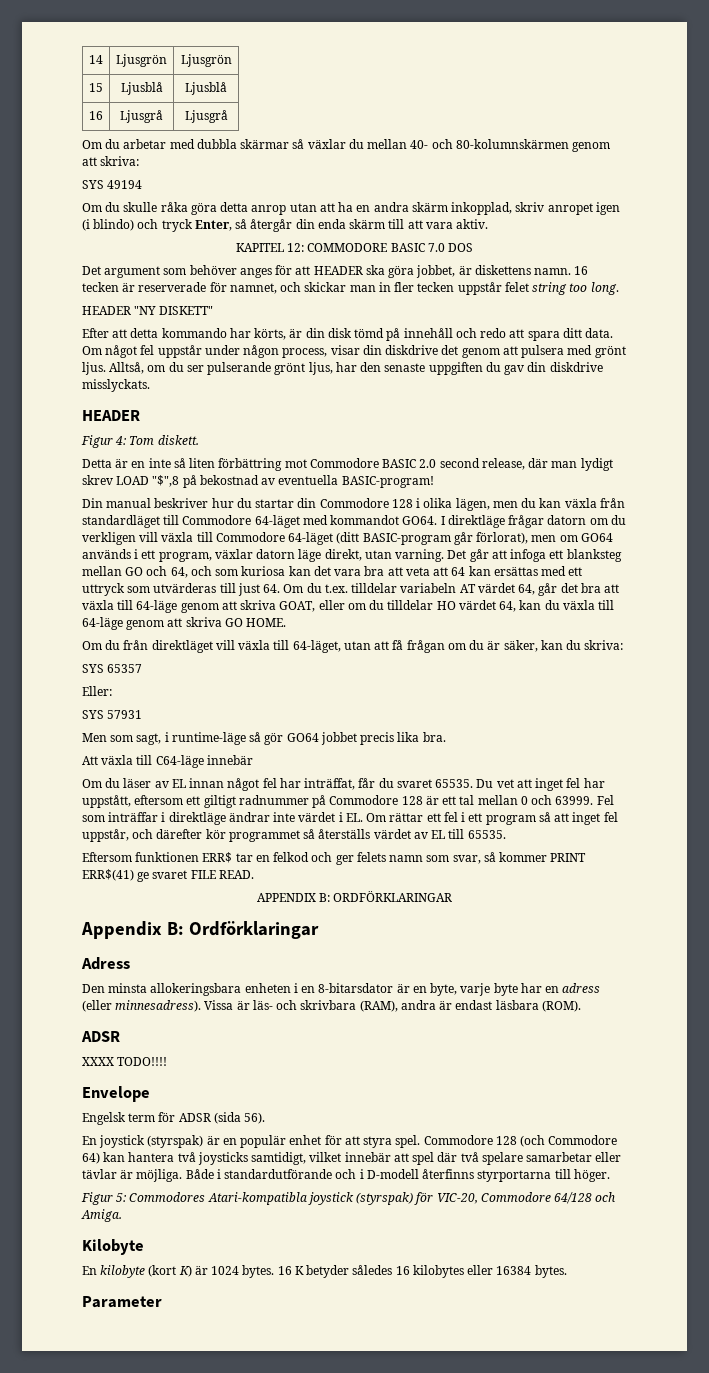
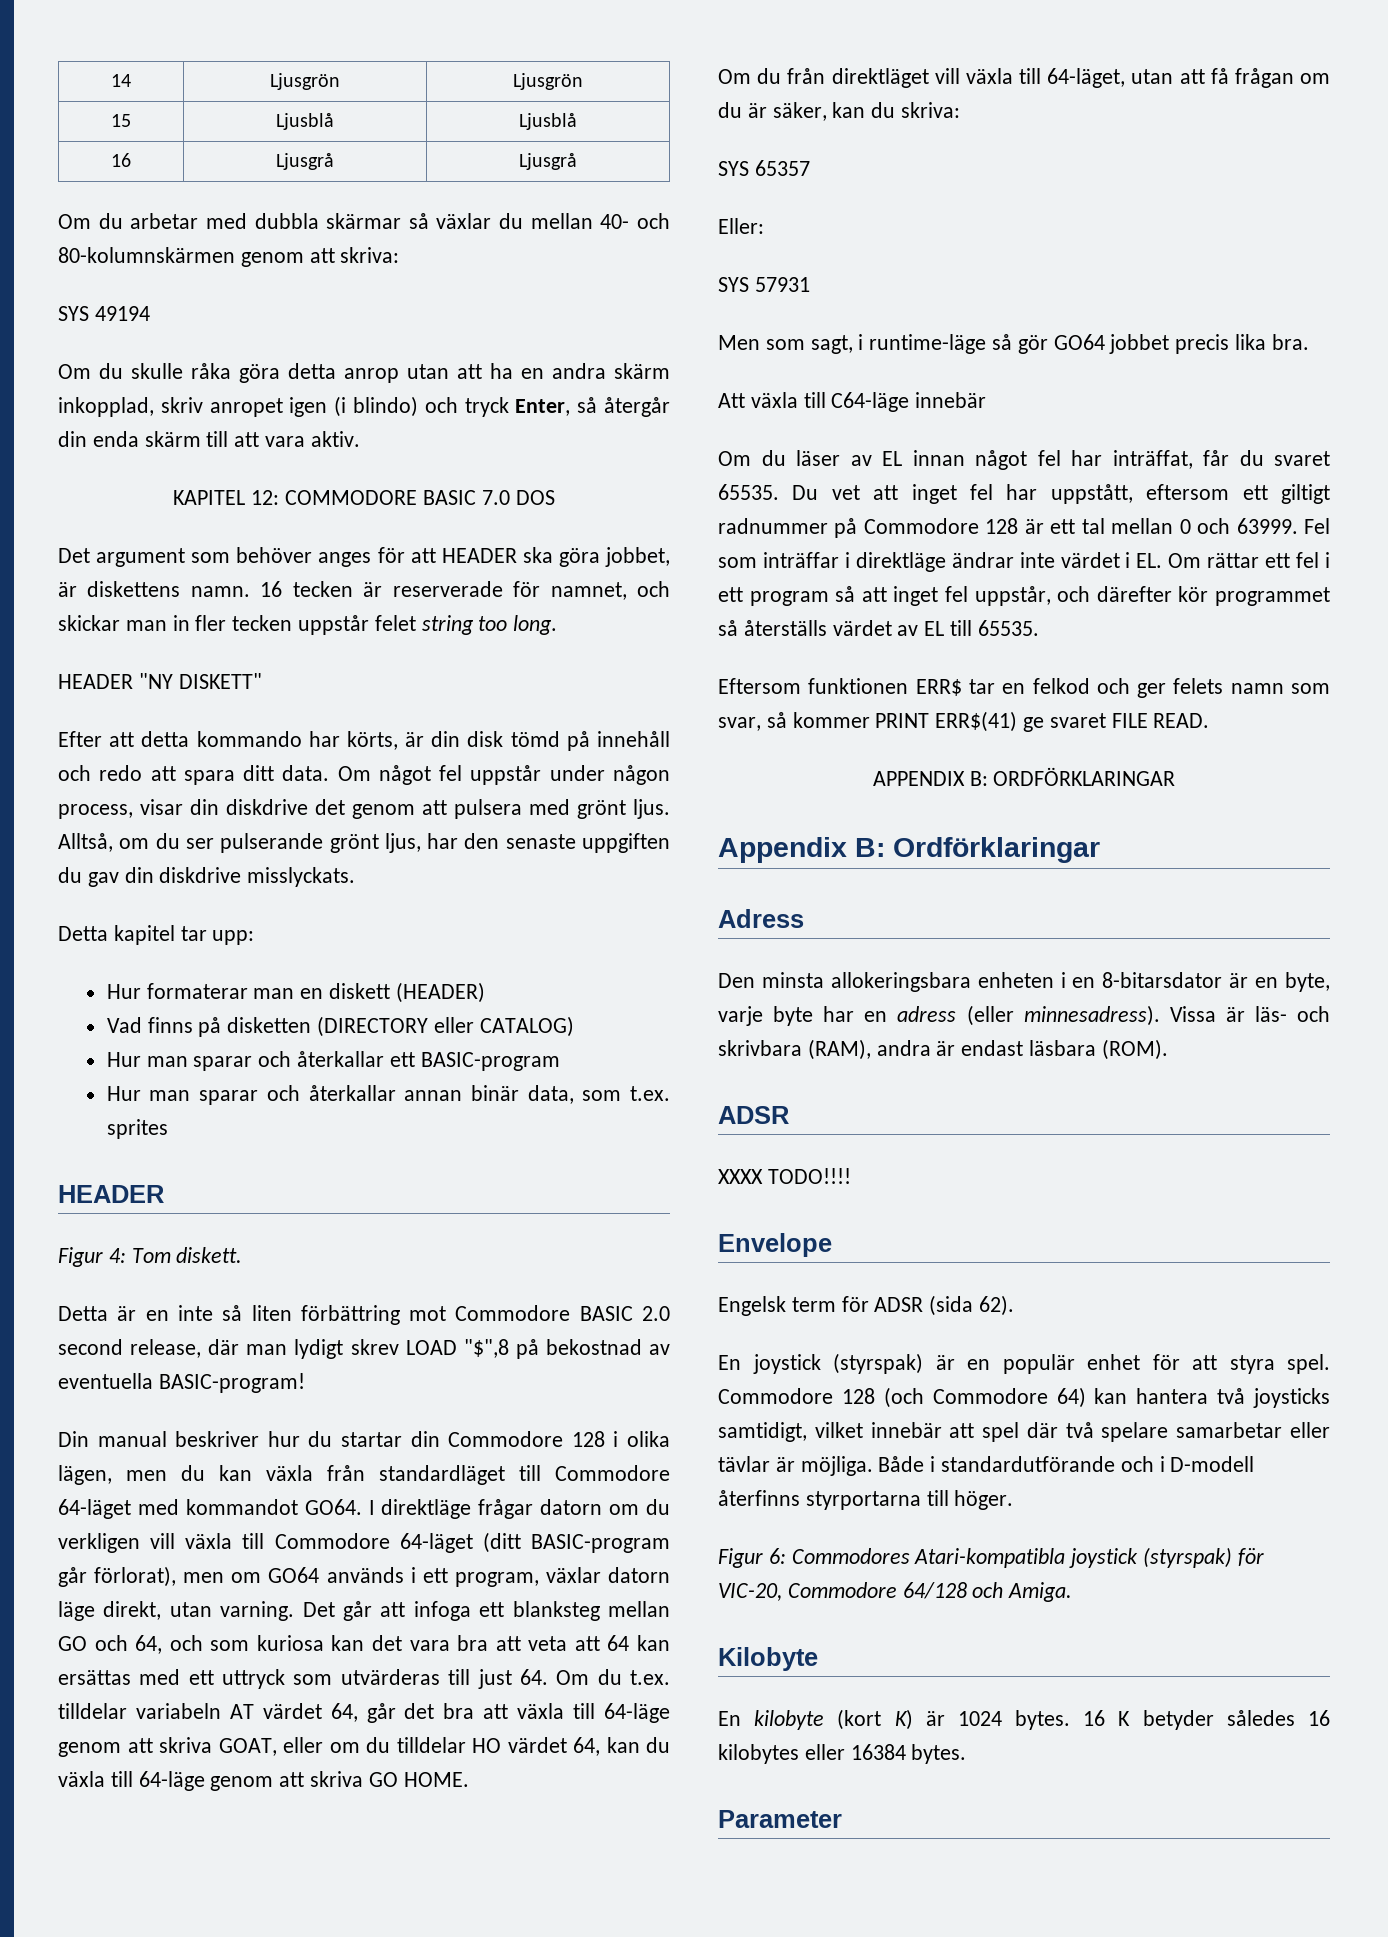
(150, 385) none -> [58,925,255,945] [106,982,485,1003] [106,1016,574,1037] [106,1051,560,1071] [106,1085,670,1105] [106,1119,168,1139] // Detta kapitel tar upp: // Hur formaterar man en diskett (HEADER) // Vad finns på disketten (DIRECTORY eller CATALOG) // Hur man sparar och återkallar ett BASIC-program // Hur man sparar och återkallar annan binär data, som t.ex. sprites
[244,1112,266,1124] 56). -> [979,1295,1015,1316] 62).
[116,1193,127,1202] 5: -> [768,1548,786,1564] 6:

